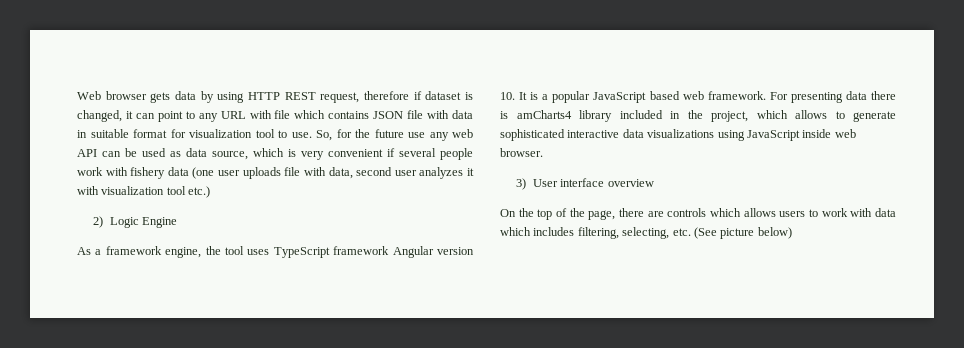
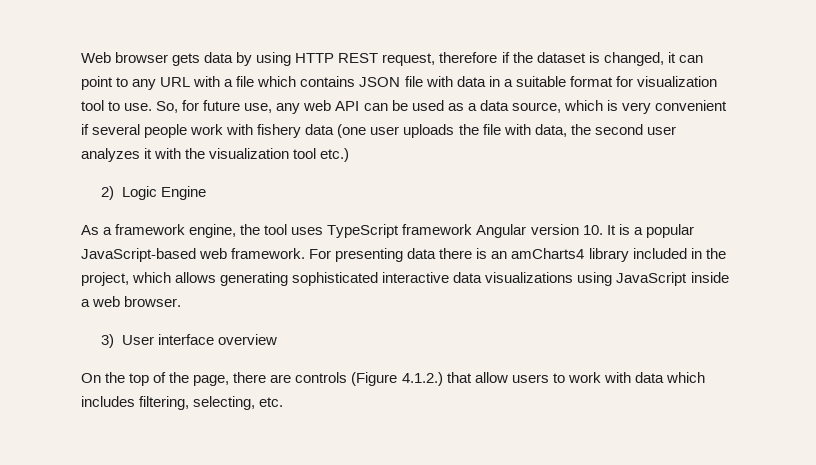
(422, 95) none -> [512,52,533,63] the
(272, 114) none -> [224,79,234,87] a
(87, 134) none -> [503,79,513,87] a
[355,129,425,138] the future use -> [203,100,273,113] future use,
(181, 154) none -> [467,103,477,111] a
(281, 173) none -> [458,124,479,135] the
(353, 173) none -> [570,124,591,135] the
(99, 190) none -> [185,148,206,159] the
[593,91,680,103] JavaScript based -> [81,248,196,262] JavaScript-based
(508, 115) none -> [491,251,508,259] an
[835,111,896,122] to generate -> [220,272,289,286] generating
(832, 133) none -> [81,299,90,307] a
[710,208,776,217] which allows -> [351,372,508,386] (Figure 4.1.2.) that allow
[693,227,792,239] (See picture below) -> (284, 402) none

